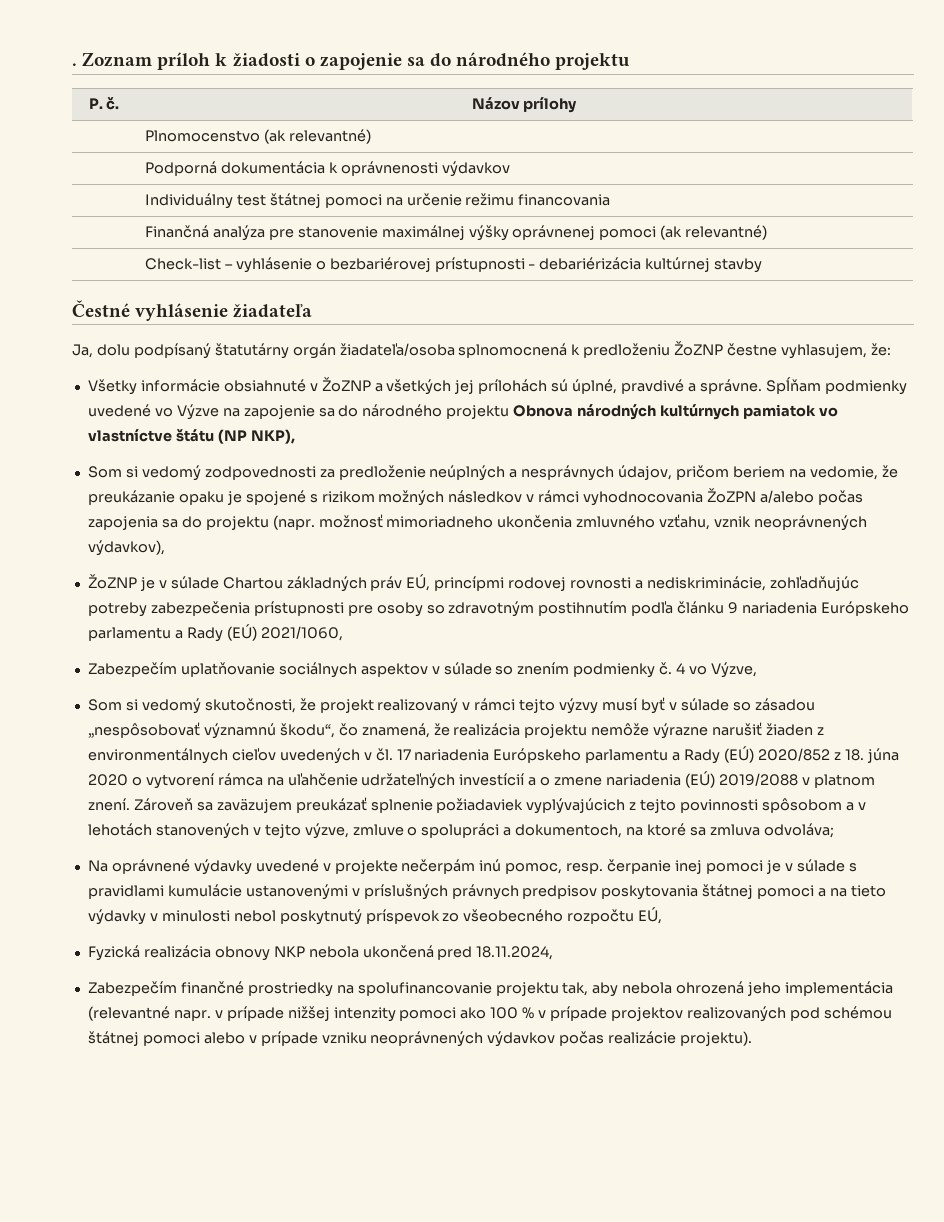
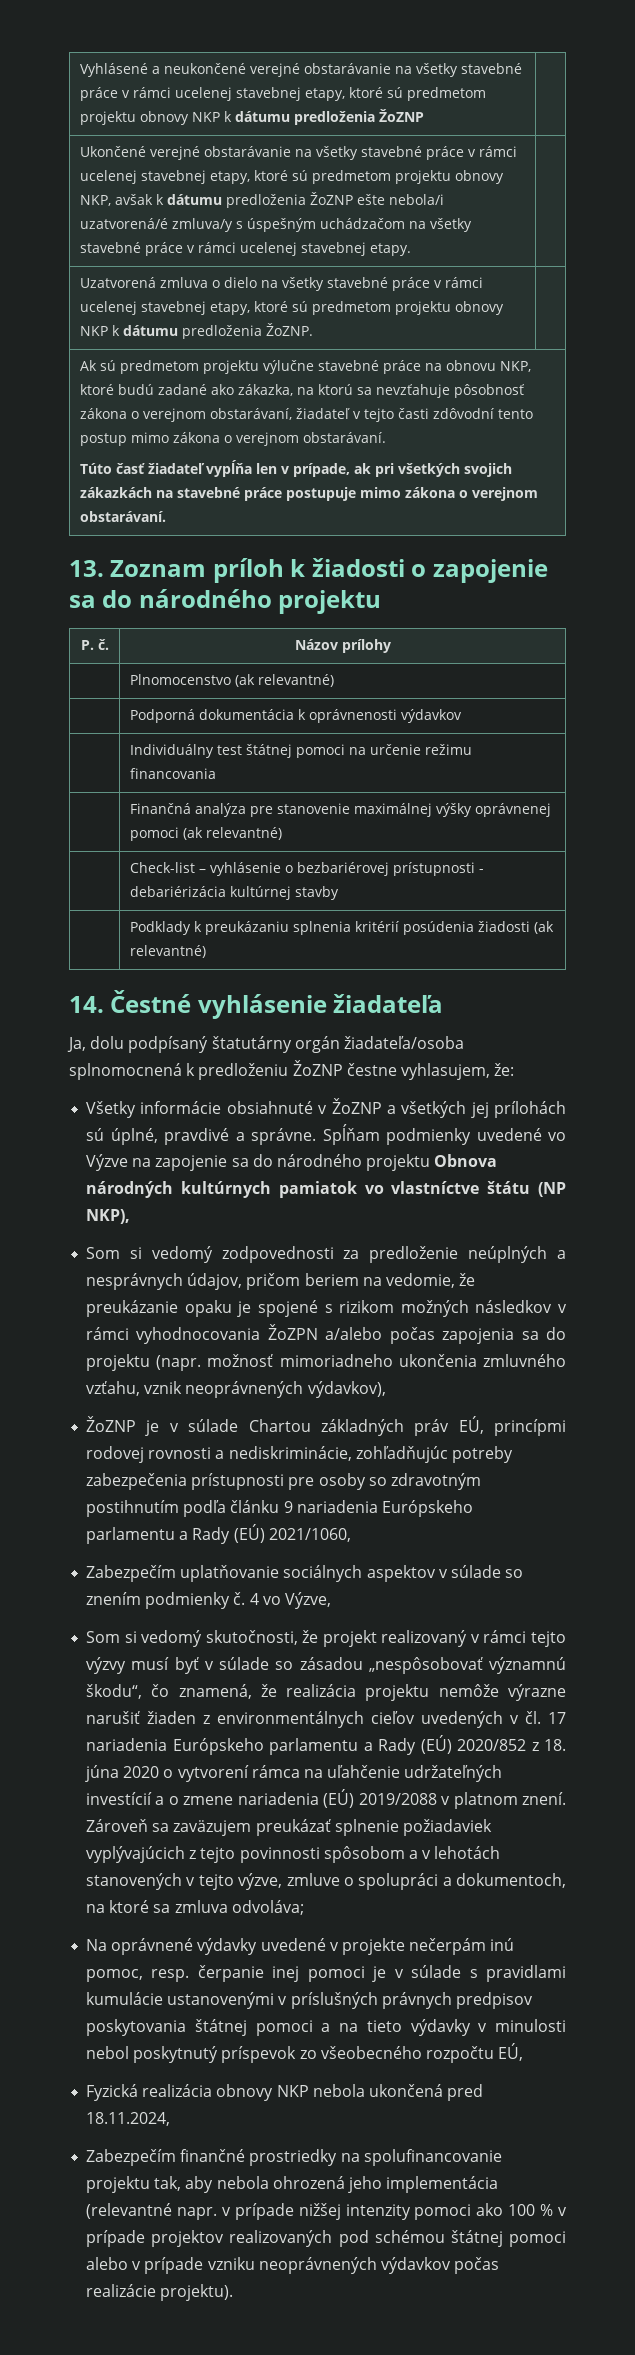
[72,63,77,66] . -> [80,63,523,77] [80,87,487,101] [80,109,425,125] [80,146,518,160] [80,170,505,184] [80,192,445,208] [80,218,473,232] [80,242,412,256] [80,277,484,291] [80,301,505,315] [80,323,314,339] [80,360,532,374] [80,384,525,398] [80,408,534,422] [80,432,387,446] [80,460,513,477] [80,487,539,501] [80,511,167,522] [69,560,104,577] Vyhlásené a neukončené verejné obstarávanie na všetky stavebné práce v rámci ucelenej stavebnej etapy, ktoré sú predmetom projektu obnovy NKP k dátumu predloženia ŽoZNP | // Ukončené verejné obstarávanie na všetky stavebné práce v rámci ucelenej stavebnej etapy, ktoré sú predmetom projektu obnovy NKP, avšak k dátumu predloženia ŽoZNP ešte nebola/i uzatvorená/é zmluva/y s úspešným uchádzačom na všetky stavebné práce v rámci ucelenej stavebnej etapy. | // Uzatvorená zmluva o dielo na všetky stavebné práce v rámci ucelenej stavebnej etapy, ktoré sú predmetom projektu obnovy NKP k dátumu predloženia ŽoZNP. | // Ak sú predmetom projektu výlučne stavebné práce na obnovu NKP, ktoré budú zadané ako zákazka, na ktorú sa nevzťahuje pôsobnosť zákona o verejnom obstarávaní, žiadateľ v tejto časti zdôvodní tento postup mimo zákona o verejnom obstarávaní. // Túto časť žiadateľ vypĺňa len v prípade, ak pri všetkých svojich zákazkách na stavebné práce postupuje mimo zákona o verejnom obstarávaní. // 13.
(763, 265) // -> [130,921,555,935] [130,945,207,958] [69,996,104,1013] // | Podklady k preukázaniu splnenia kritérií posúdenia žiadosti (ak relevantné) // 14.

